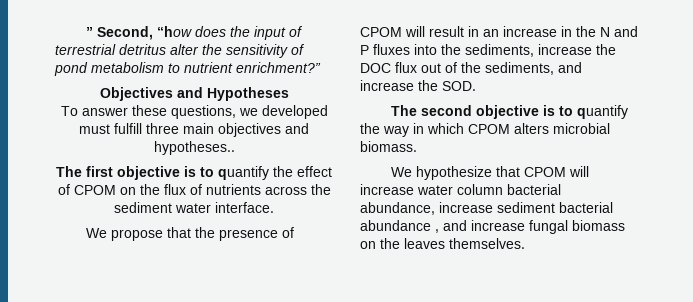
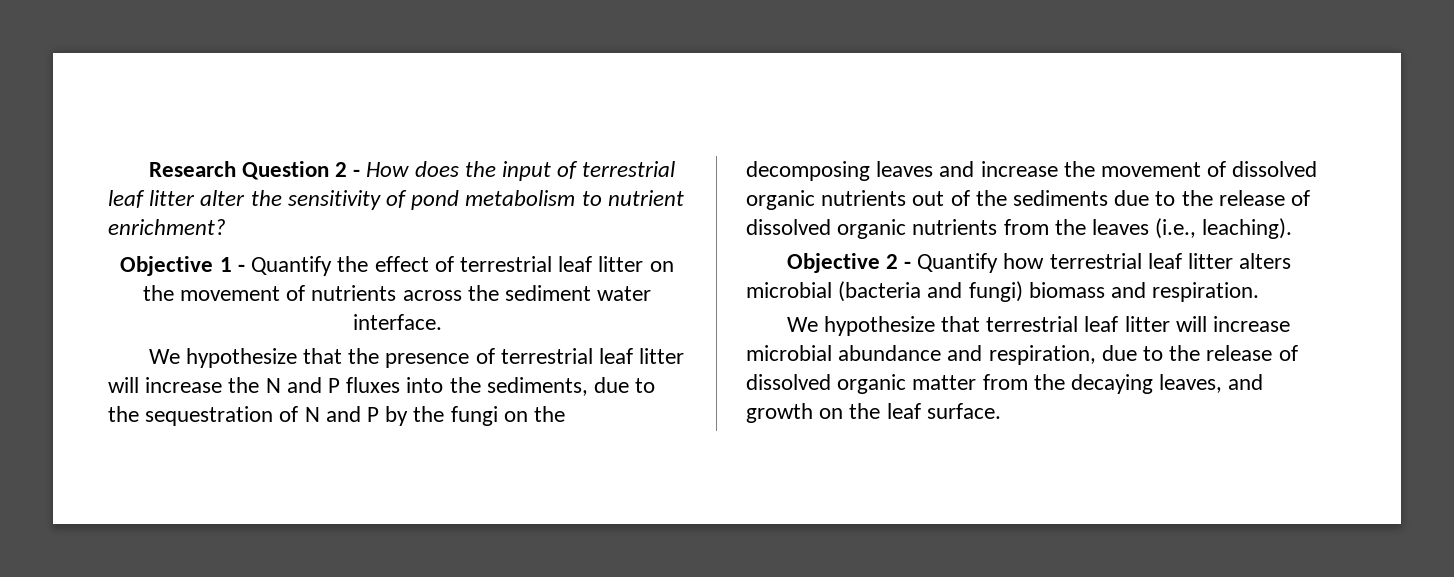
[85,26,192,40] ” Second, “how -> [148,161,410,180] Research Question 2 - How
[119,44,166,55] detritus -> [108,190,196,208] leaf litter
[236,62,321,73] [99,87,289,101] [60,105,328,119] [79,123,309,137] [153,141,235,155] [56,166,332,180] [57,184,186,195] enrichment?” // Objectives and Hypotheses // To answer these questions, we developed must fulfill three main objectives and hypotheses.. // The first objective is to quantify the effect of CPOM on the flux -> [108,219,226,235] [120,256,674,276] [142,285,280,301] enrichment? // Objective 1 - Quantify the effect of terrestrial leaf litter on the movement
[110,229,163,241] propose -> [185,348,297,368] hypothesize
[360,26,572,37] CPOM will result in an increase in -> [500,348,685,364] [108,377,223,393] terrestrial leaf litter will increase
[538,44,616,55] [360,62,582,75] [360,80,476,91] [390,105,628,119] [360,123,610,137] [360,141,417,152] [390,166,589,180] [360,184,561,195] [360,202,613,215] [360,220,625,234] [360,238,525,249] increase the DOC flux out of the sediments, and increase the SOD. // The second objective is to quantify the way in which CPOM alters microbial biomass. // We hypothesize that CPOM will increase water column bacterial abundance, increase sediment bacterial abundance , and increase fungal biomass on the leaves themselves. -> [594,377,656,393] [108,406,566,426] [746,161,1318,181] [746,190,1311,210] [746,218,1293,239] [786,253,1292,273] [746,281,1260,302] [786,316,1290,336] [746,345,1298,365] [746,374,1264,394] [746,403,1001,423] due to the sequestration of N and P by the fungi on the decomposing leaves and increase the movement of dissolved organic nutrients out of the sediments due to the release of dissolved organic nutrients from the leaves (i.e., leaching). // Objective 2 - Quantify how terrestrial leaf litter alters microbial (bacteria and fungi) biomass and respiration. // We hypothesize that terrestrial leaf litter will increase microbial abundance and respiration, due to the release of dissolved organic matter from the decaying leaves, and growth on the leaf surface.

